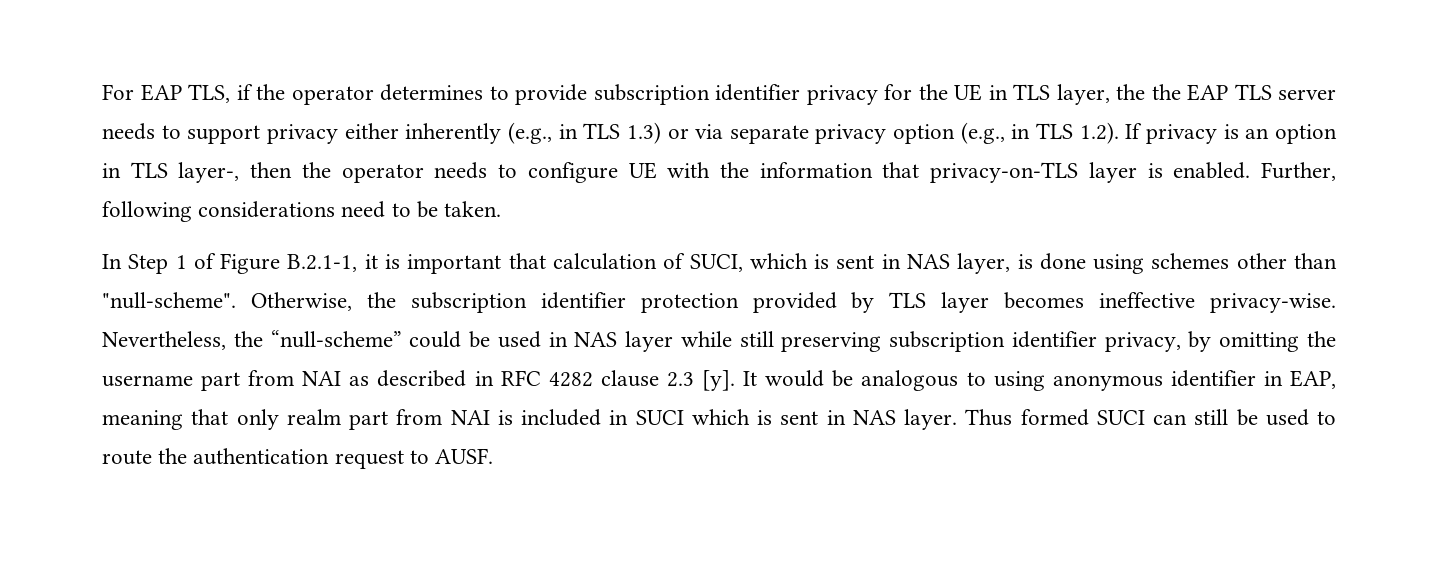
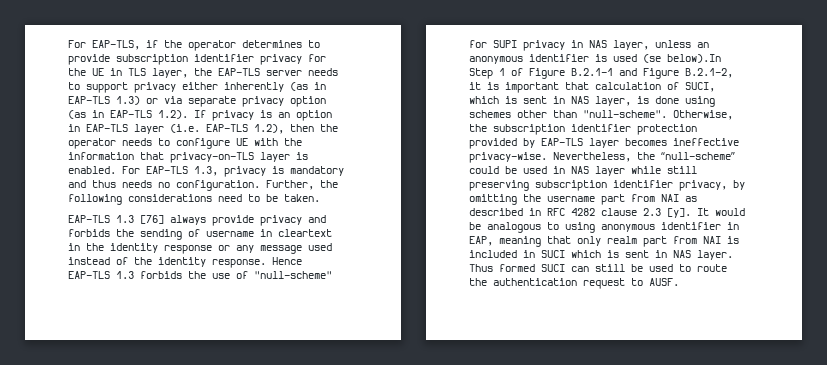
[102,84,230,103] For EAP TLS, -> [68,40,140,50] For EAP-TLS,
[1151,84,1272,101] the EAP TLS -> [218,68,260,76] EAP-TLS
[507,122,621,144] (e.g., in TLS -> [290,82,326,91] [68,96,110,104] (as in EAP-TLS
[960,122,1074,144] (e.g., in TLS -> [68,110,152,119] (as in EAP-TLS
[130,162,240,183] TLS layer-, -> [86,124,284,134] EAP-TLS layer (i.e. EAP-TLS 1.2),
[1260,162,1336,181] Further, -> [122,166,344,177] [68,180,338,191] For EAP-TLS 1.3, privacy is mandatory and thus needs no configuration. Further, the
[102,253,358,274] In Step 1 of Figure B.2.1-1, -> [68,215,326,226] [68,229,332,240] [68,243,332,254] [68,257,302,268] [68,271,332,279] [469,40,709,51] [469,54,721,64] [469,68,733,79] EAP-TLS 1.3 [76] always provide privacy and forbids the sending of username in cleartext in the identity response or any message used instead of the identity response. Hence EAP-TLS 1.3 forbids the use of "null-scheme" for SUPI privacy in NAS layer, unless an anonymous identifier is used (se below).In Step 1 of Figure B.2.1-1 and Figure B.2.1-2,
[889,292,927,308] TLS -> [541,138,583,146] EAP-TLS

